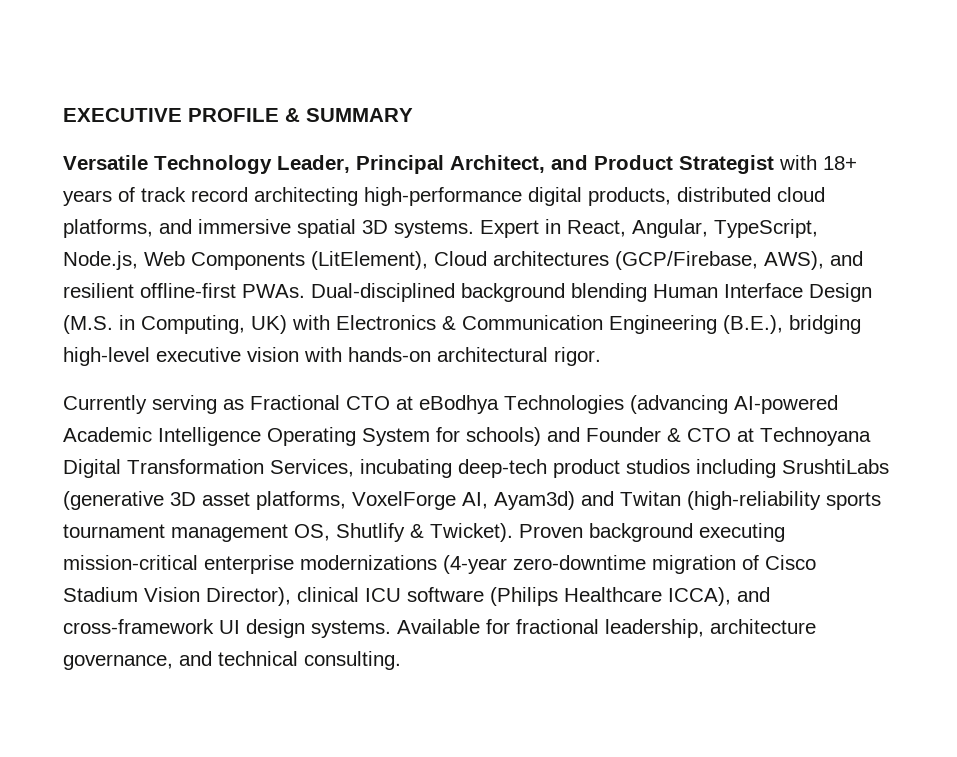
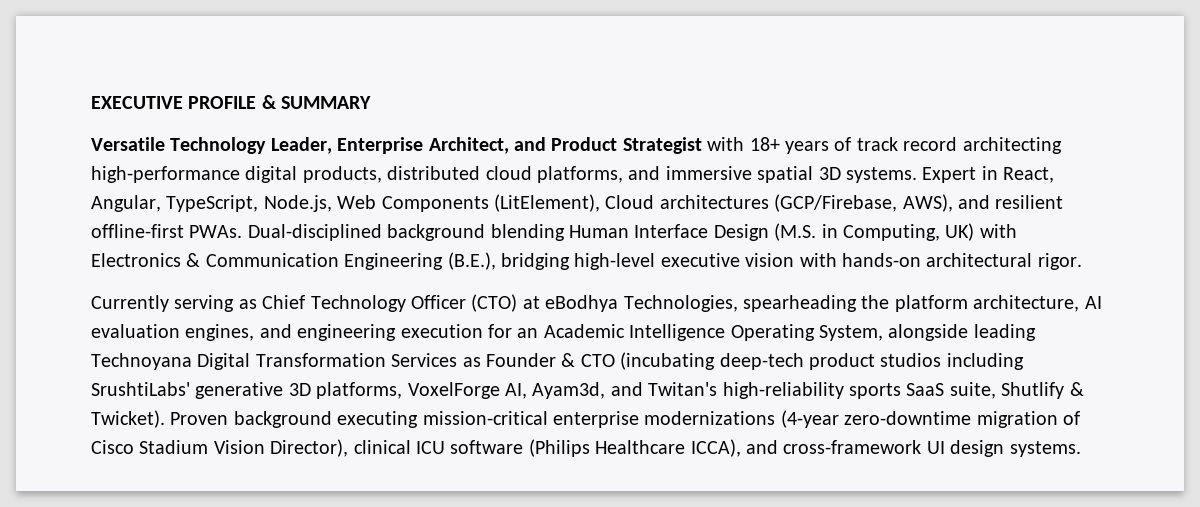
[356,155,444,174] Principal -> [337,137,424,154] Enterprise
[250,395,838,414] [63,427,871,446] [63,459,889,478] [63,491,881,510] [63,524,330,542] Fractional CTO at eBodhya Technologies (advancing AI-powered Academic Intelligence Operating System for schools) and Founder & CTO at Technoyana Digital Transformation Services, incubating deep-tech product studios including SrushtiLabs (generative 3D asset platforms, VoxelForge AI, Ayam3d) and Twitan (high-reliability sports tournament management OS, -> [262,294,1102,312] [91,324,1036,341] [91,352,1024,370] [91,382,996,399] Chief Technology Officer (CTO) at eBodhya Technologies, spearheading the platform architecture, AI evaluation engines, and engineering execution for an Academic Intelligence Operating System, alongside leading Technoyana Digital Transformation Services as Founder & CTO (incubating deep-tech product studios including SrushtiLabs' generative 3D platforms, VoxelForge AI, Ayam3d, and Twitan's high-reliability sports SaaS suite,
[397,619,816,638] [63,651,401,670] Available for fractional leadership, architecture governance, and technical consulting. -> (1081, 449) none

